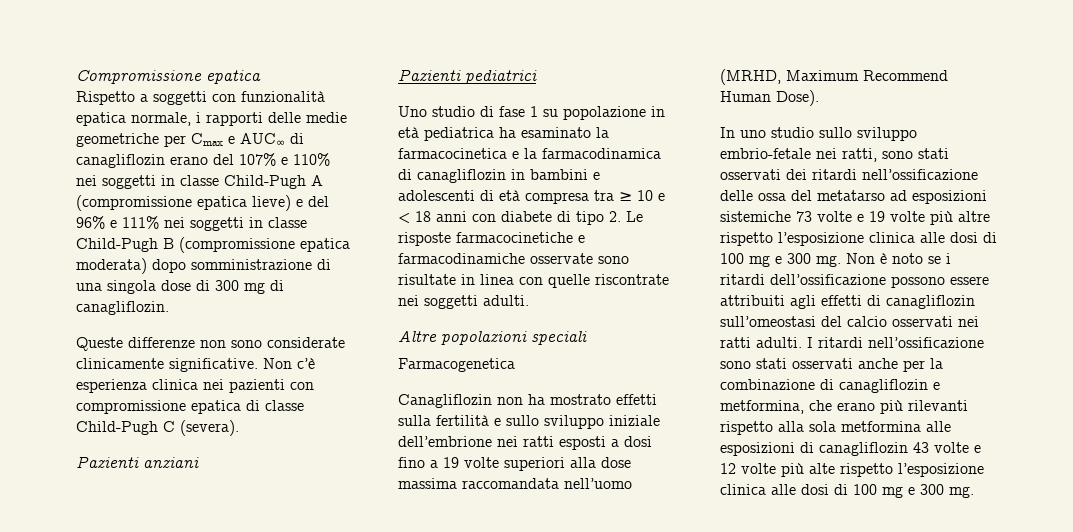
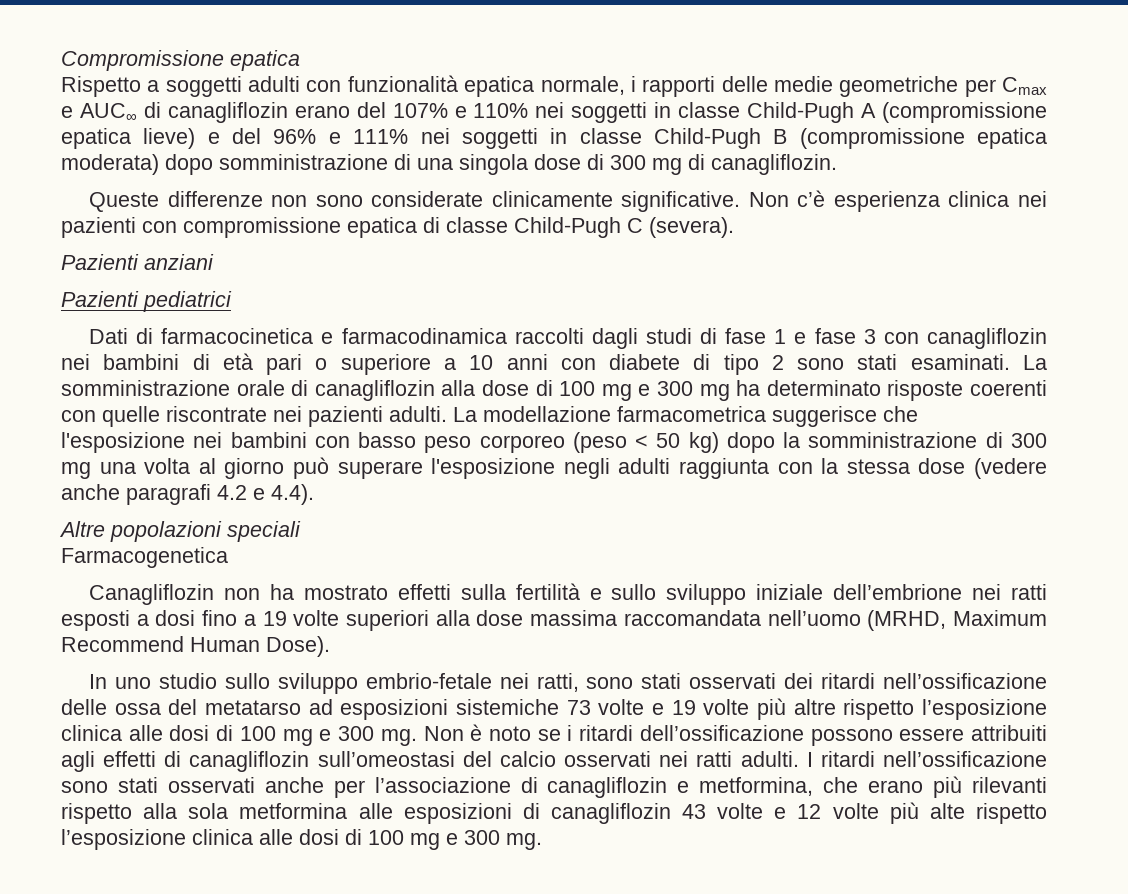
(207, 98) none -> [248,76,301,92] adulti
[398,106,665,120] [398,127,609,141] [398,148,661,159] [398,169,600,183] [398,190,665,204] [398,211,431,223] Uno studio di fase 1 su popolazione in età pediatrica ha esaminato la farmacocinetica e la farmacodinamica di canagliflozin in bambini e adolescenti di età compresa tra ≥ 10 e < 18 -> [89,328,1048,349] [61,353,494,375] Dati di farmacocinetica e farmacodinamica raccolti dagli studi di fase 1 e fase 3 con canagliflozin nei bambini di età pari o superiore a 10
[609,211,643,222] [398,232,585,246] [398,253,629,264] [398,274,514,285] 2. Le risposte farmacocinetiche e farmacodinamiche osservate sono risultate in linea -> [771,354,1048,370] [61,380,1048,401] 2 sono stati esaminati. La somministrazione orale di canagliflozin alla dose di 100 mg e 300 mg ha determinato risposte coerenti
[424,295,529,309] soggetti adulti. -> [308,406,918,427] [61,432,1047,453] [61,457,1048,479] [61,484,314,505] pazienti adulti. La modellazione farmacometrica suggerisce che l'esposizione nei bambini con basso peso corporeo (peso < 50 kg) dopo la somministrazione di 300 mg una volta al giorno può superare l'esposizione negli adulti raggiunta con la stessa dose (vedere anche paragrafi 4.2 e 4.4).
[930,358,943,369] [720,379,815,390] la combinazione -> [374,777,511,793] l’associazione

